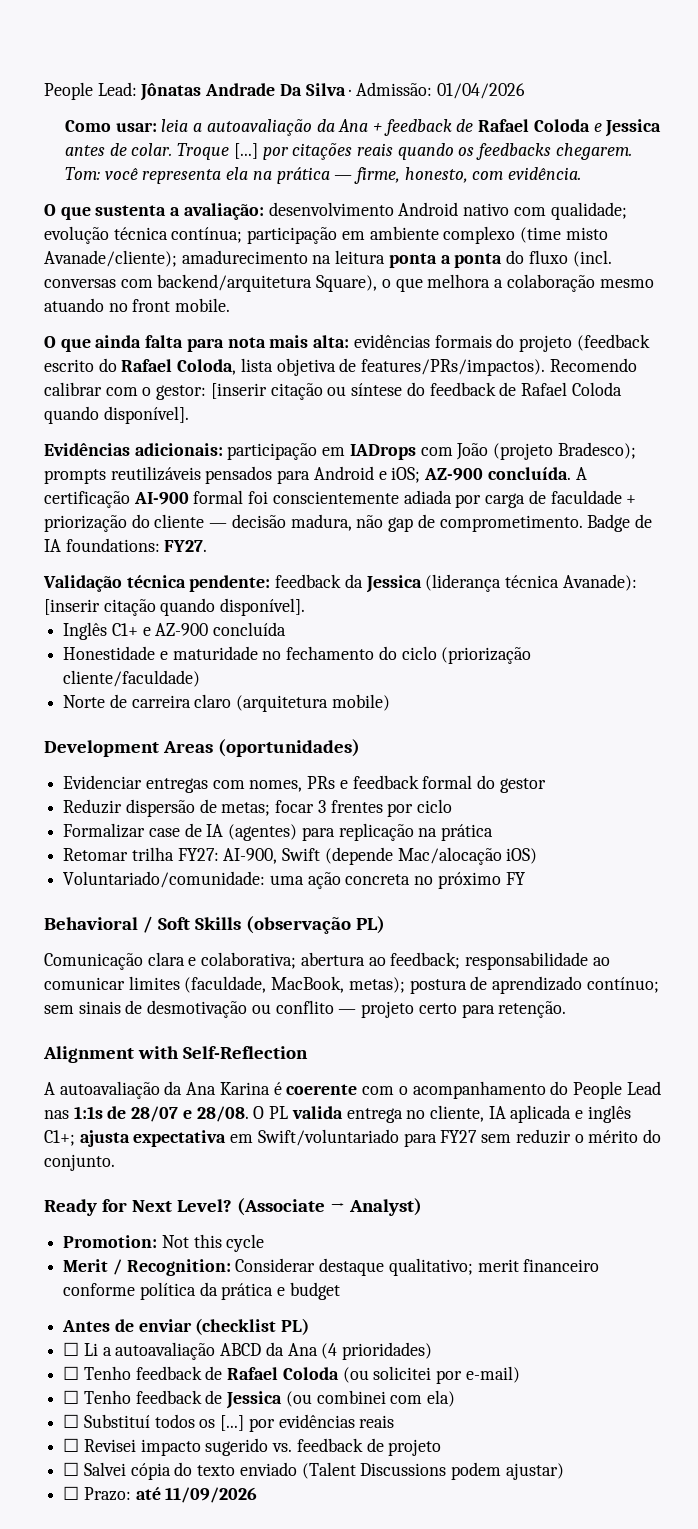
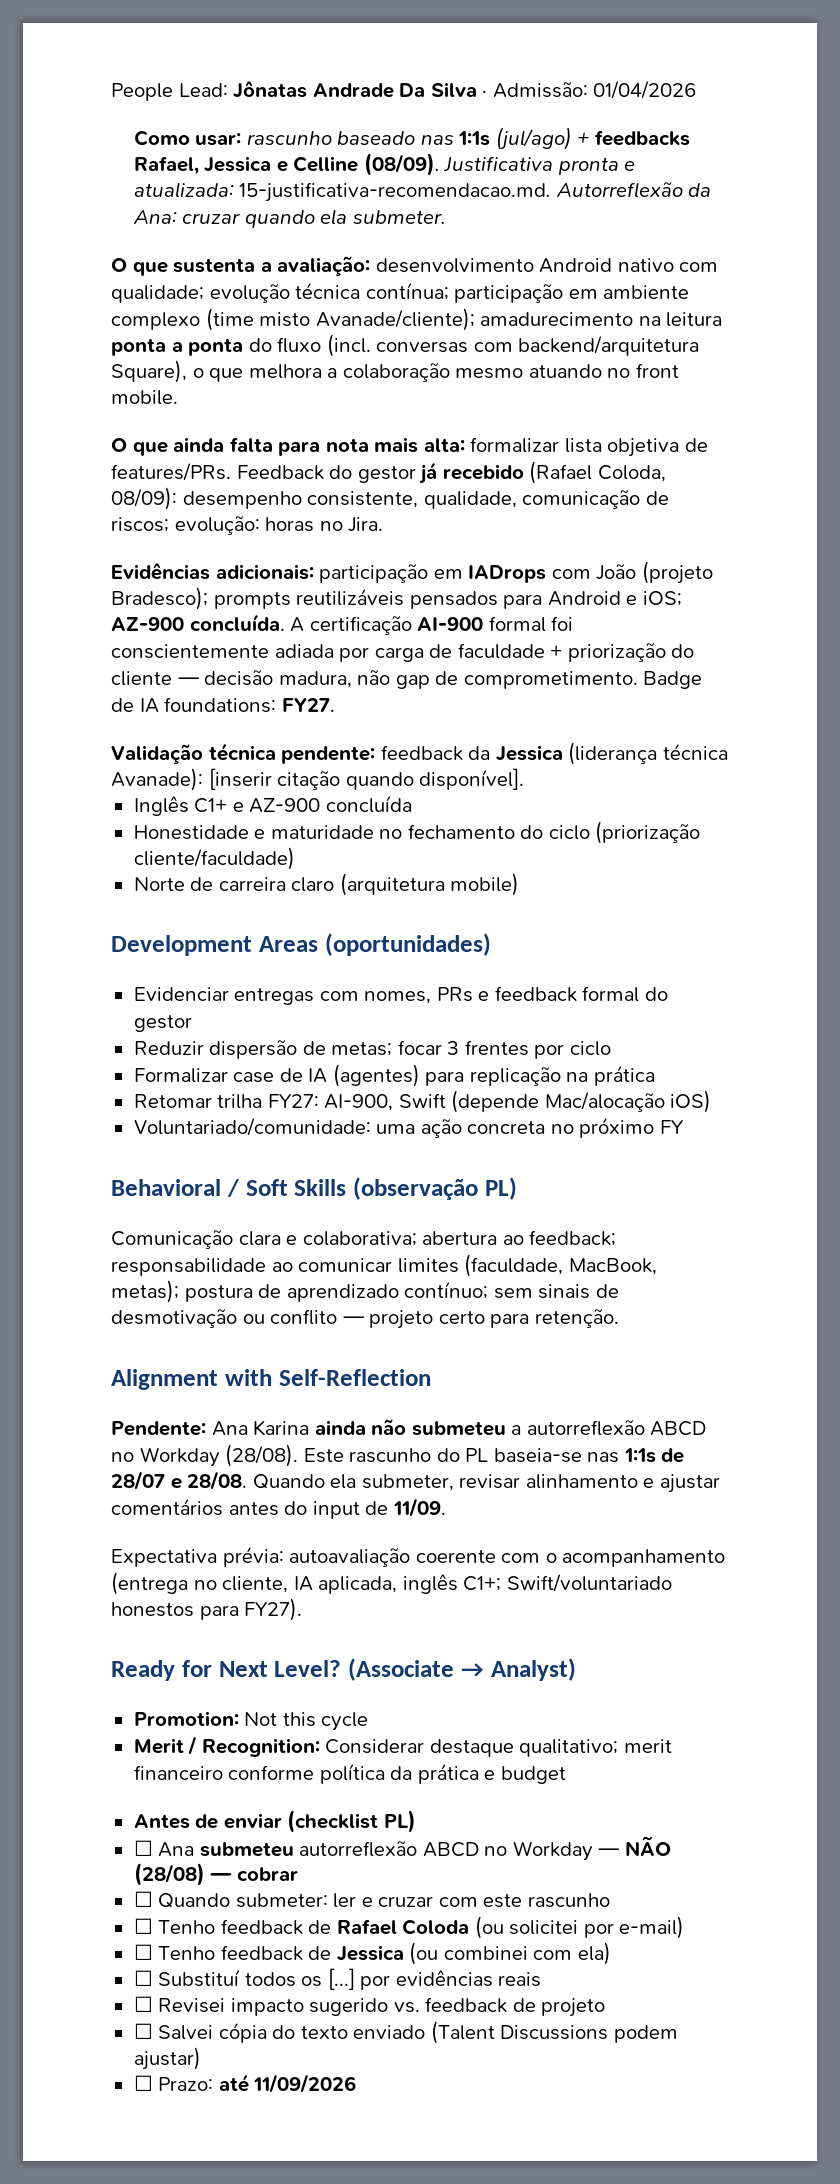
[161,118,662,137] [64,142,632,160] [64,167,582,184] leia a autoavaliação da Ana + feedback de Rafael Coloda e Jessica antes de colar. Troque [...] por citações reais quando os feedbacks chegarem. Tom: você representa ela na prática — firme, honesto, com evidência. -> [246,127,690,150] [133,153,636,176] [133,182,712,202] [132,209,446,228] rascunho baseado nas 1:1s (jul/ago) + feedbacks Rafael, Jessica e Celline (08/09). Justificativa pronta e atualizada: 15-justificativa-recomendacao.md. Autorreflexão da Ana: cruzar quando ela submeter.
[353,334,650,352] [44,358,637,376] [44,382,622,400] [44,406,189,424] evidências formais do projeto (feedback escrito do Rafael Coloda, lista objetiva de features/PRs/impactos). Recomendo calibrar com o gestor: [inserir citação ou síntese do feedback de Rafael Coloda quando disponível]. -> [470,437,708,457] [111,461,666,484] [111,487,669,510] [111,516,384,535] formalizar lista objetiva de features/PRs. Feedback do gestor já recebido (Rafael Coloda, 08/09): desempenho consistente, qualidade, comunicação de riscos; evolução: horas no Jira.
[44,1081,661,1099] A autoavaliação da Ana Karina é coerente com o acompanhamento do People Lead -> [111,1419,707,1436] [111,1444,582,1467] Pendente: Ana Karina ainda não submeteu a autorreflexão ABCD no Workday (28/08). Este rascunho do PL baseia-se
[253,1105,631,1123] [44,1129,661,1147] [44,1154,115,1171] O PL valida entrega no cliente, IA aplicada e inglês C1+; ajusta expectativa em Swift/voluntariado para FY27 sem reduzir o mérito do conjunto. -> [252,1474,720,1493] [111,1498,446,1519] [111,1546,726,1567] [111,1572,672,1595] [111,1598,303,1621] Quando ela submeter, revisar alinhamento e ajustar comentários antes do input de 11/09. // Expectativa prévia: autoavaliação coerente com o acompanhamento (entrega no cliente, IA aplicada, inglês C1+; Swift/voluntariado honestos para FY27).
[83,1342,433,1360] Li a autoavaliação ABCD da Ana (4 prioridades) -> [158,1836,671,1861] [133,1863,298,1886] [133,1891,610,1908] Ana submeteu autorreflexão ABCD no Workday — NÃO (28/08) — cobrar // ☐ Quando submeter: ler e cruzar com este rascunho

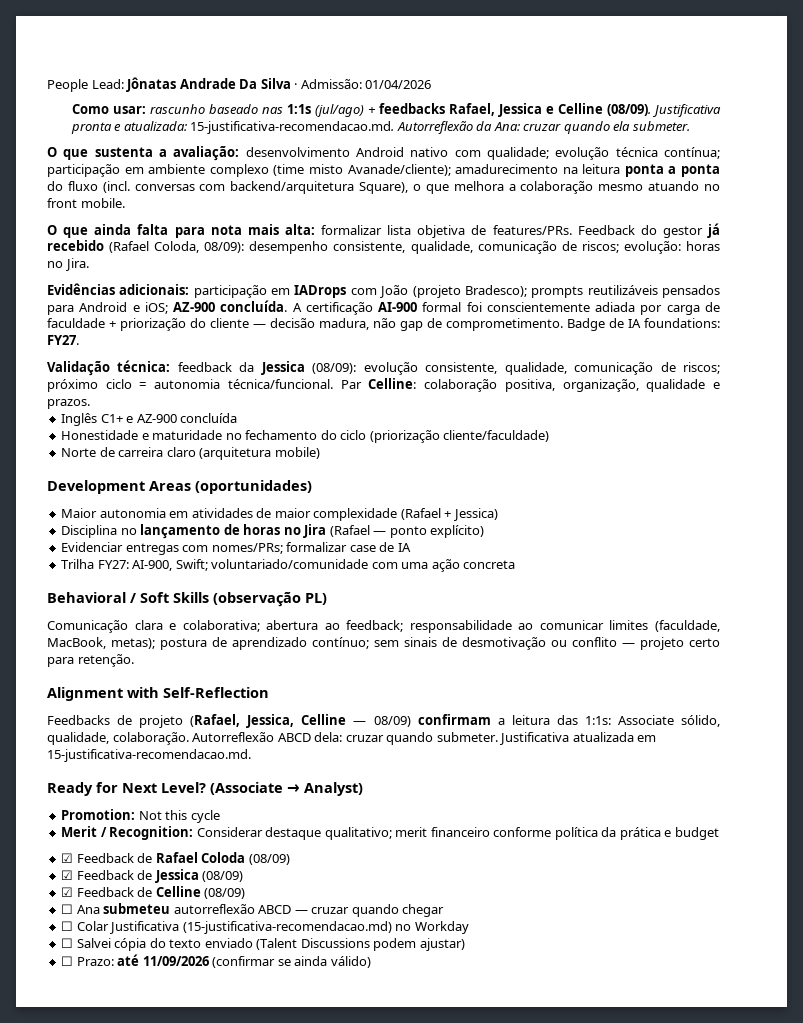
[208,743,376,764] técnica pendente: -> [117,360,171,372] técnica:
[568,742,728,765] [111,768,525,791] (liderança técnica Avanade): [inserir citação quando disponível]. -> [312,362,720,375] [47,378,721,392] [47,399,90,409] (08/09): evolução consistente, qualidade, comunicação de riscos; próximo ciclo = autonomia técnica/funcional. Par Celline: colaboração positiva, organização, qualidade e prazos.
[133,986,668,1005] [133,1015,192,1032] [133,1040,611,1059] [133,1064,655,1087] [133,1090,712,1113] [133,1118,371,1136] Evidenciar entregas com nomes, PRs e feedback formal do gestor // Reduzir dispersão de metas; focar 3 frentes por ciclo // Formalizar case de IA (agentes) para replicação na prática // Retomar trilha FY27: AI-900, Swift (depende Mac/alocação iOS) // Voluntariado/comunidade: -> [61,508,498,521] [61,524,485,539] [61,542,411,555] [61,559,398,571] Maior autonomia em atividades de maior complexidade (Rafael + Jessica) // Disciplina no lançamento de horas no Jira (Rafael — ponto explícito) // Evidenciar entregas com nomes/PRs; formalizar case de IA // Trilha FY27: AI-900, Swift; voluntariado/comunidade com
[550,1117,684,1138] no próximo FY -> (516, 564) none
[111,1419,707,1436] [111,1444,685,1467] [111,1471,720,1493] [111,1498,446,1519] [111,1546,726,1567] [111,1572,672,1595] [111,1598,303,1621] Pendente: Ana Karina ainda não submeteu a autorreflexão ABCD no Workday (28/08). Este rascunho do PL baseia-se nas 1:1s de 28/07 e 28/08. Quando ela submeter, revisar alinhamento e ajustar comentários antes do input de 11/09. // Expectativa prévia: autoavaliação coerente com o acompanhamento (entrega no cliente, IA aplicada, inglês C1+; Swift/voluntariado honestos para FY27). -> [47,714,720,728] [47,732,657,745] [47,749,251,762] Feedbacks de projeto (Rafael, Jessica, Celline — 08/09) confirmam a leitura das 1:1s: Associate sólido, qualidade, colaboração. Autorreflexão ABCD dela: cruzar quando submeter. Justificativa atualizada em 15-justificativa-recomendacao.md.
[133,1810,416,1833] Antes de enviar (checklist PL) -> [61,852,290,865] [61,869,244,883] [61,886,246,899] ☑ Feedback de Rafael Coloda (08/09) // ☑ Feedback de Jessica (08/09) // ☑ Feedback de Celline (08/09)
[484,1836,671,1861] [133,1863,298,1886] [133,1891,610,1908] [133,1916,685,1939] [133,1942,611,1965] [133,1968,542,1990] [133,1996,606,2017] no Workday — NÃO (28/08) — cobrar // ☐ Quando submeter: ler e cruzar com este rascunho // ☐ Tenho feedback de Rafael Coloda (ou solicitei por e-mail) // ☐ Tenho feedback de Jessica (ou combinei com ela) // ☐ Substituí todos os [...] por evidências reais // ☐ Revisei impacto sugerido vs. feedback de projeto -> [294,904,445,917] [61,921,469,934] — cruzar quando chegar // ☐ Colar Justificativa (15-justificativa-recomendacao.md) no Workday
(357, 2083) none -> [212,956,371,968] (confirmar se ainda válido)

